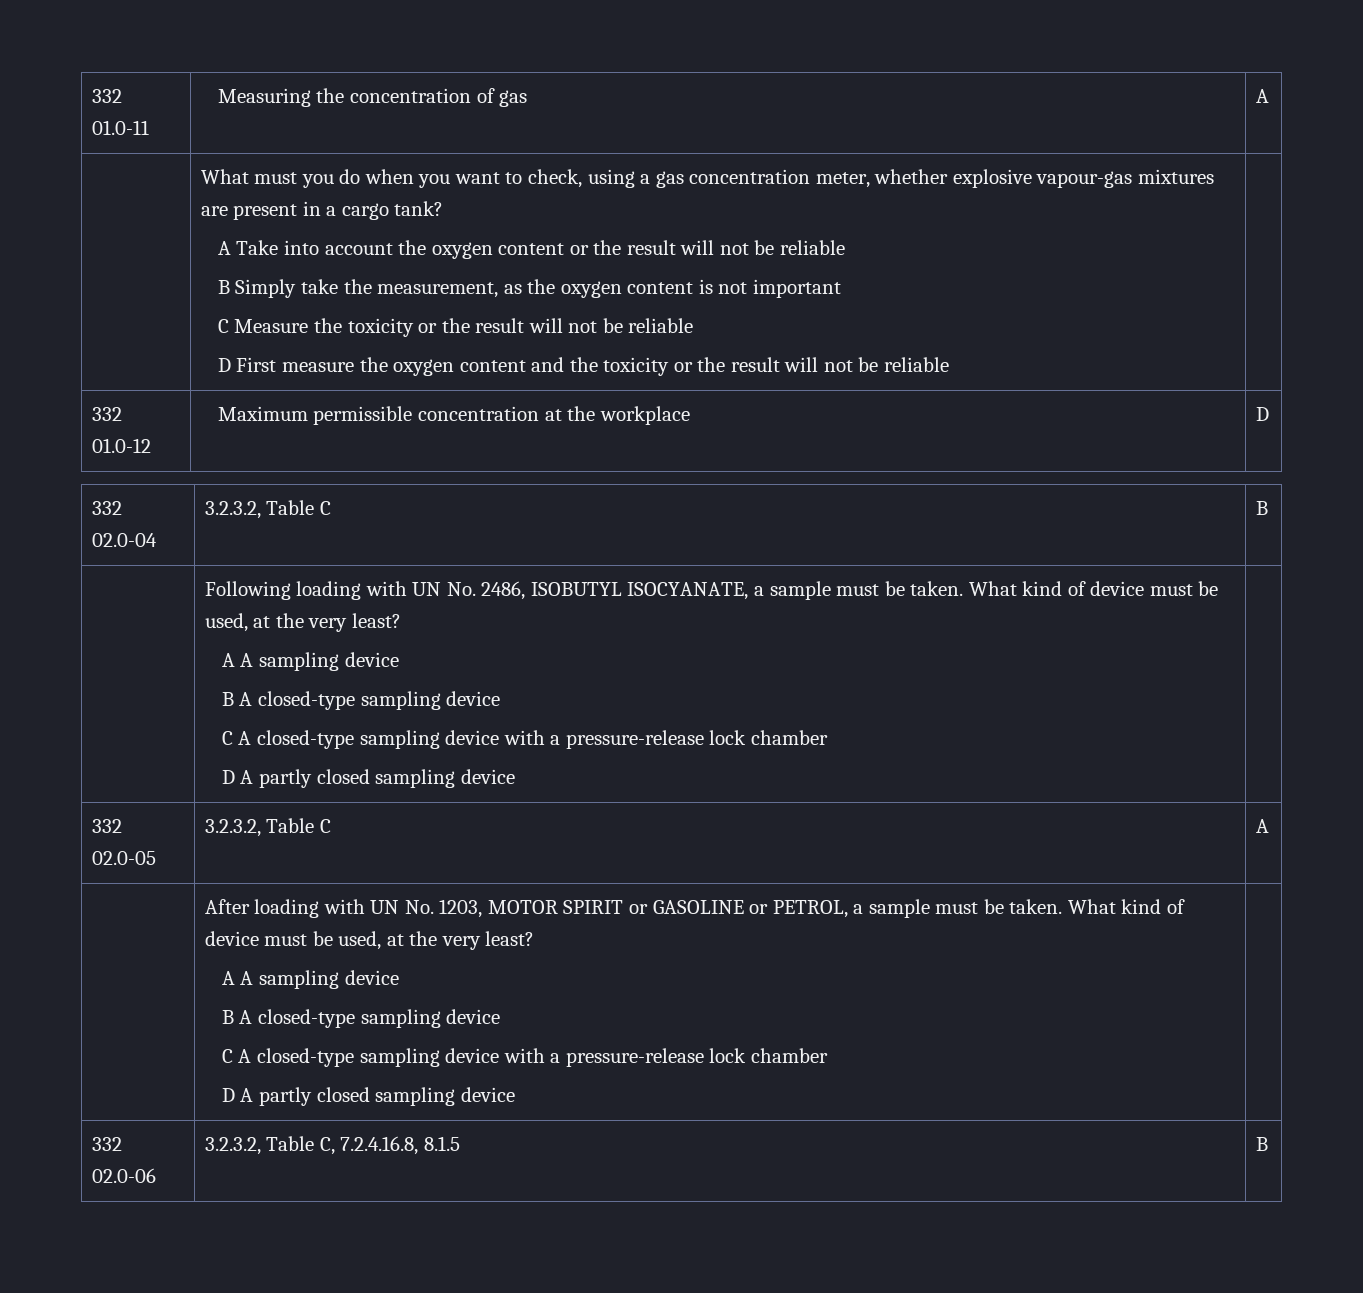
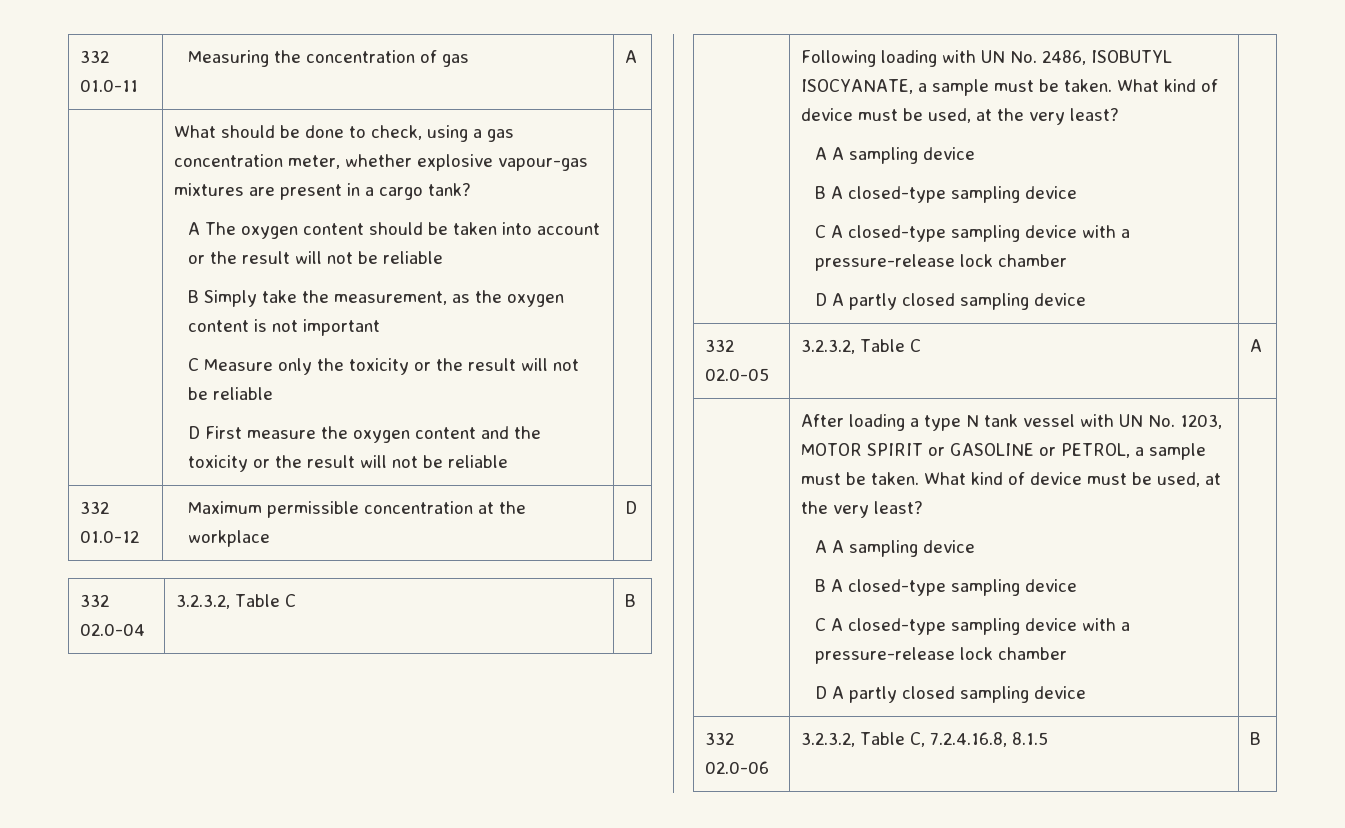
[254,169,500,188] must you do when you want -> [221,125,345,138] should be done
[236,240,565,259] Take into account the oxygen content -> [205,222,601,239] The oxygen content should be taken into account
(309, 326) none -> [278,358,313,375] only
(320, 908) none -> [910,414,1076,431] a type N tank vessel

